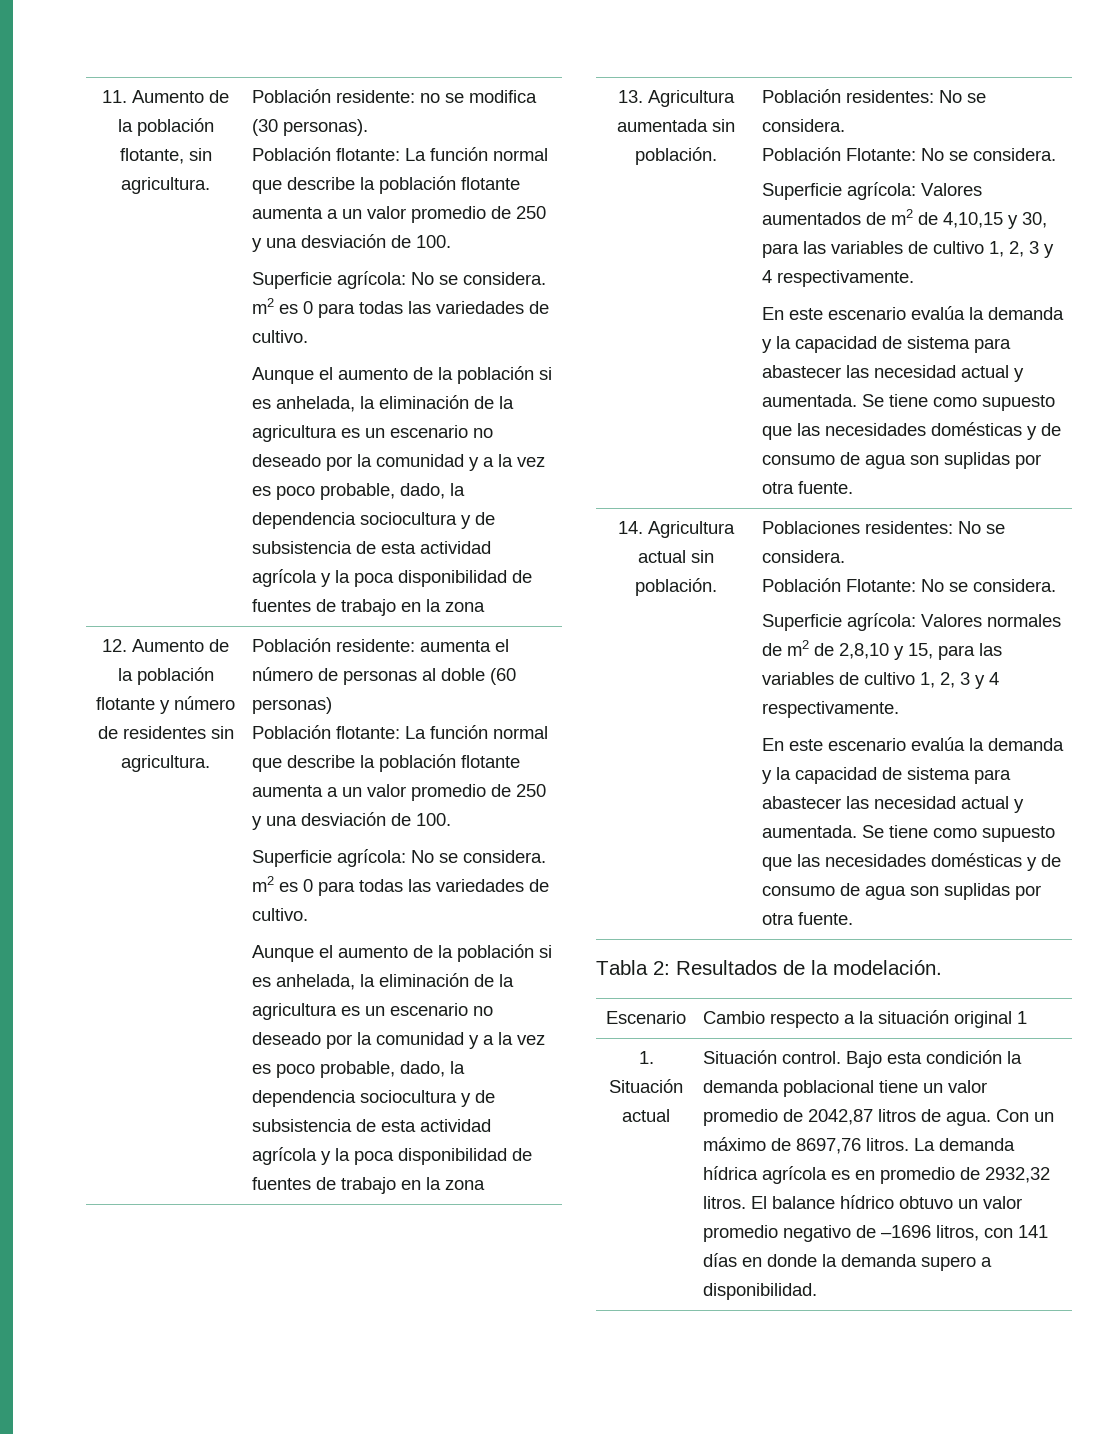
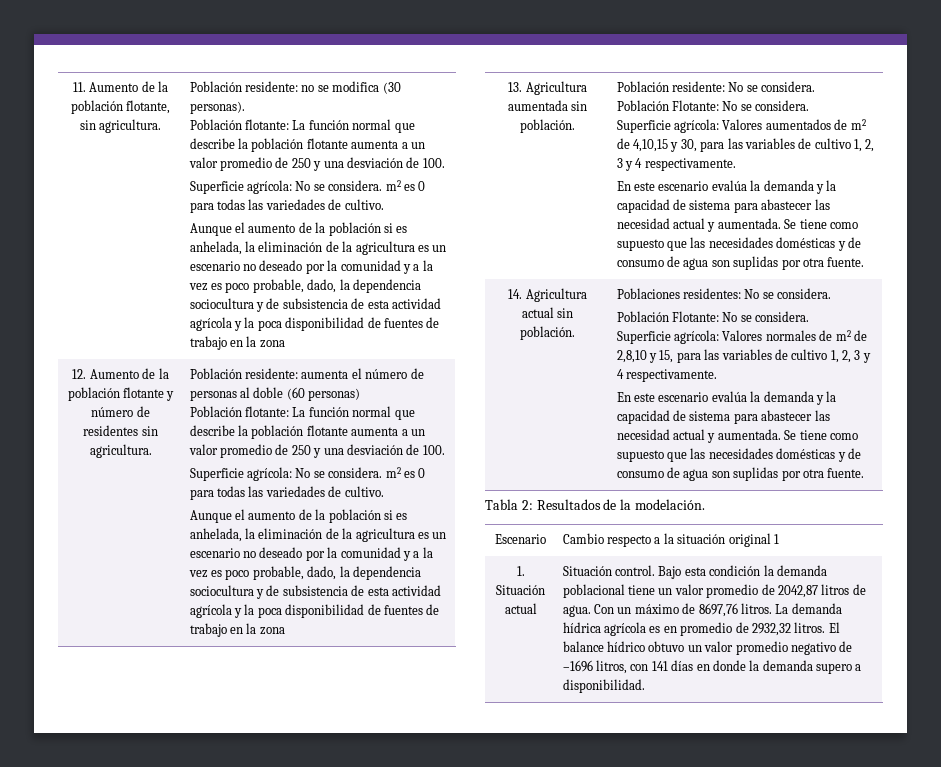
[846,90,935,103] residentes: -> [672,81,726,92] residente:

